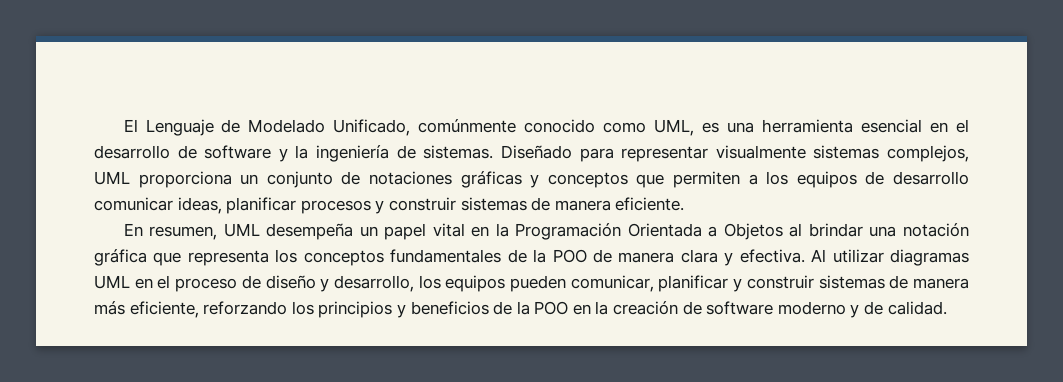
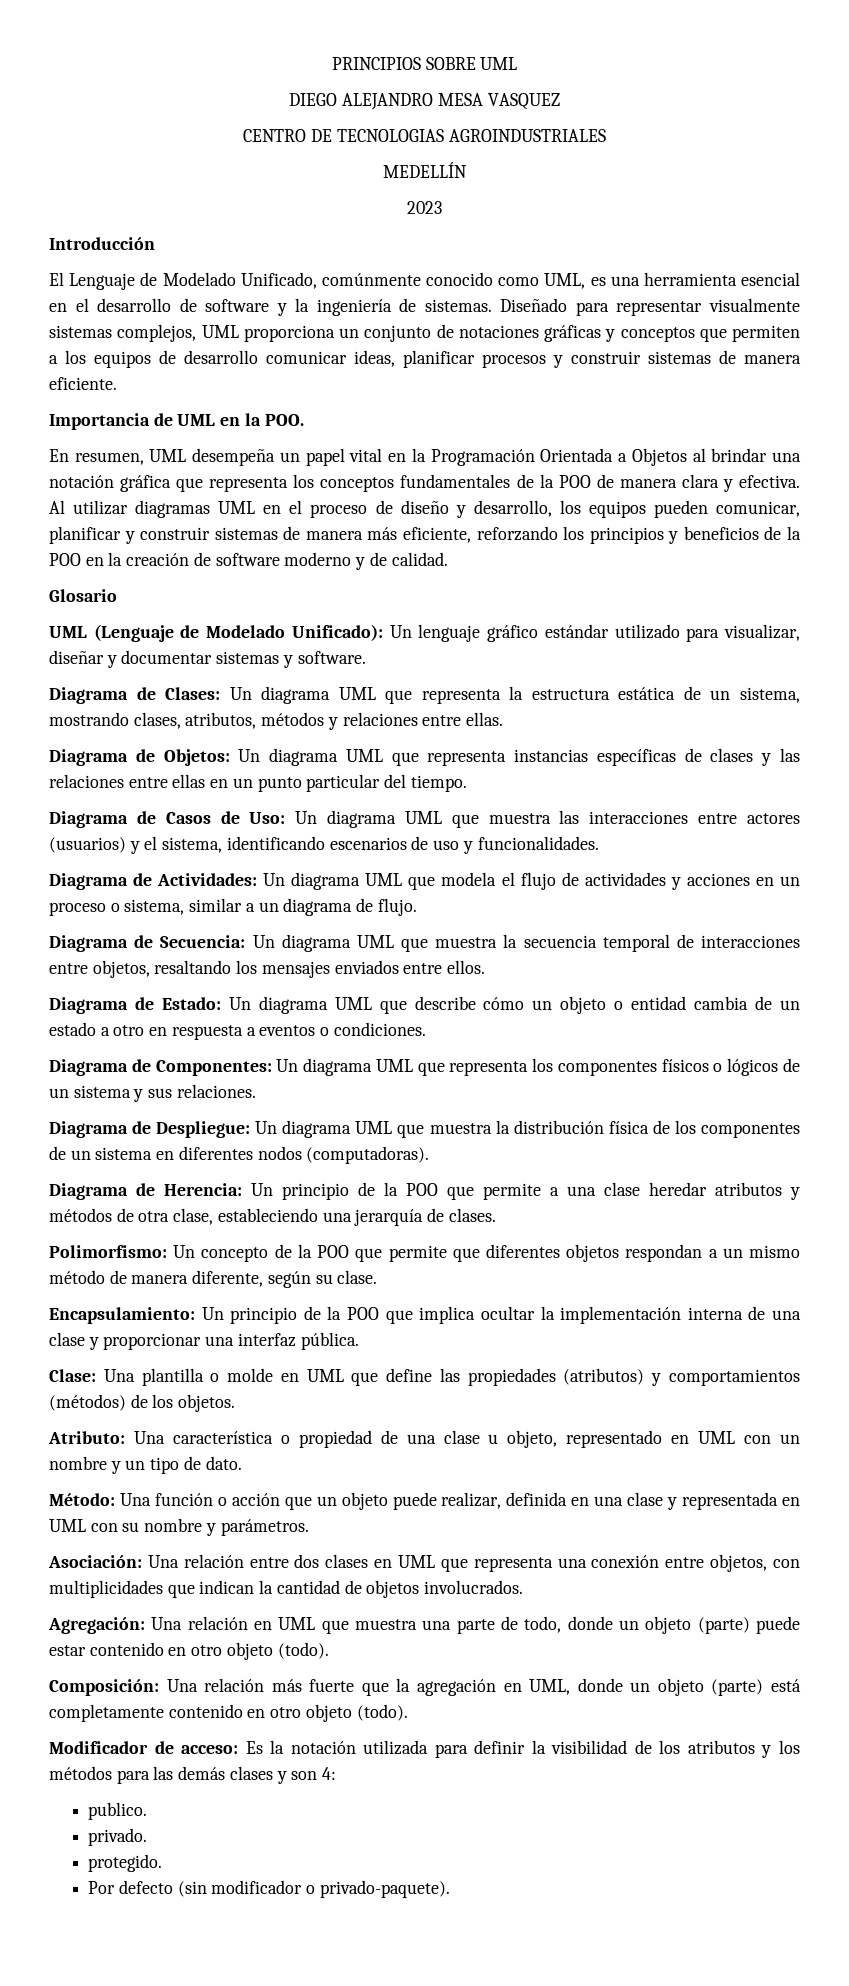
(123, 125) none -> [331,57,518,70] [289,93,560,110] [243,129,606,142] [383,162,467,178] [407,201,442,214] [49,237,155,250] PRINCIPIOS SOBRE UML // DIEGO ALEJANDRO MESA VASQUEZ // CENTRO DE TECNOLOGIAS AGROINDUSTRIALES // MEDELLÍN // 2023 // Introducción //
(685, 204) none -> [49,413,304,430] // Importancia de UML en la POO.
(947, 308) none -> [49,589,117,602] [49,624,801,642] [49,650,366,668] [49,686,801,704] [49,712,504,730] [49,748,800,766] [49,774,467,792] [49,810,800,828] [49,836,599,854] [49,872,801,890] [49,898,417,916] [49,934,801,952] [49,960,486,978] [49,996,800,1014] [49,1022,426,1040] [49,1058,800,1076] [49,1084,256,1102] [49,1120,801,1138] [49,1146,430,1164] [49,1182,800,1200] [49,1208,496,1226] [49,1244,800,1262] [49,1270,378,1288] [49,1306,802,1324] [49,1332,359,1350] [49,1368,800,1386] [49,1394,236,1412] [48,1430,801,1448] [49,1456,242,1474] [49,1492,800,1510] [49,1518,309,1536] [48,1554,800,1572] [49,1580,524,1598] [48,1616,801,1634] [49,1642,329,1660] [49,1678,801,1696] [49,1704,408,1722] [49,1740,800,1758] [49,1766,337,1784] [88,1802,148,1820] [88,1828,148,1846] [88,1854,163,1872] [88,1880,450,1898] // Glosario // UML (Lenguaje de Modelado Unificado): Un lenguaje gráfico estándar utilizado para visualizar, diseñar y documentar sistemas y software. // Diagrama de Clases: Un diagrama UML que representa la estructura estática de un sistema, mostrando clases, atributos, métodos y relaciones entre ellas. // Diagrama de Objetos: Un diagrama UML que representa instancias específicas de clases y las relaciones entre ellas en un punto particular del tiempo. // Diagrama de Casos de Uso: Un diagrama UML que muestra las interacciones entre actores (usuarios) y el sistema, identificando escenarios de uso y funcionalidades. // Diagrama de Actividades: Un diagrama UML que modela el flujo de actividades y acciones en un proceso o sistema, similar a un diagrama de flujo. // Diagrama de Secuencia: Un diagrama UML que muestra la secuencia temporal de interacciones entre objetos, resaltando los mensajes enviados entre ellos. // Diagrama de Estado: Un diagrama UML que describe cómo un objeto o entidad cambia de un estado a otro en respuesta a eventos o condiciones. // Diagrama de Componentes: Un diagrama UML que representa los componentes físicos o lógicos de un sistema y sus relaciones. // Diagrama de Despliegue: Un diagrama UML que muestra la distribución física de los componentes de un sistema en diferentes nodos (computadoras). // Diagrama de Herencia: Un principio de la POO que permite a una clase heredar atributos y métodos de otra clase, estableciendo una jerarquía de clases. // Polimorfismo: Un concepto de la POO que permite que diferentes objetos respondan a un mismo método de manera diferente, según su clase. // Encapsulamiento: Un principio de la POO que implica ocultar la implementación interna de una clase y proporcionar una interfaz pública. // Clase: Una plantilla o molde en UML que define las propiedades (atributos) y comportamientos (métodos) de los objetos. // Atributo: Una característica o propiedad de una clase u objeto, representado en UML con un nombre y un tipo de dato. // Método: Una función o acción que un objeto puede realizar, definida en una clase y representada en UML con su nombre y parámetros. // Asociación: Una relación entre dos clases en UML que representa una conexión entre objetos, con multiplicidades que indican la cantidad de objetos involucrados. // Agregación: Una relación en UML que muestra una parte de todo, donde un objeto (parte) puede estar contenido en otro objeto (todo). // Composición: Una relación más fuerte que la agregación en UML, donde un objeto (parte) está completamente contenido en otro objeto (todo). // Modificador de acceso: Es la notación utilizada para definir la visibilidad de los atributos y los métodos para las demás clases y son 4: // publico. // privado. // protegido. // Por defecto (sin modificador o privado-paquete).

